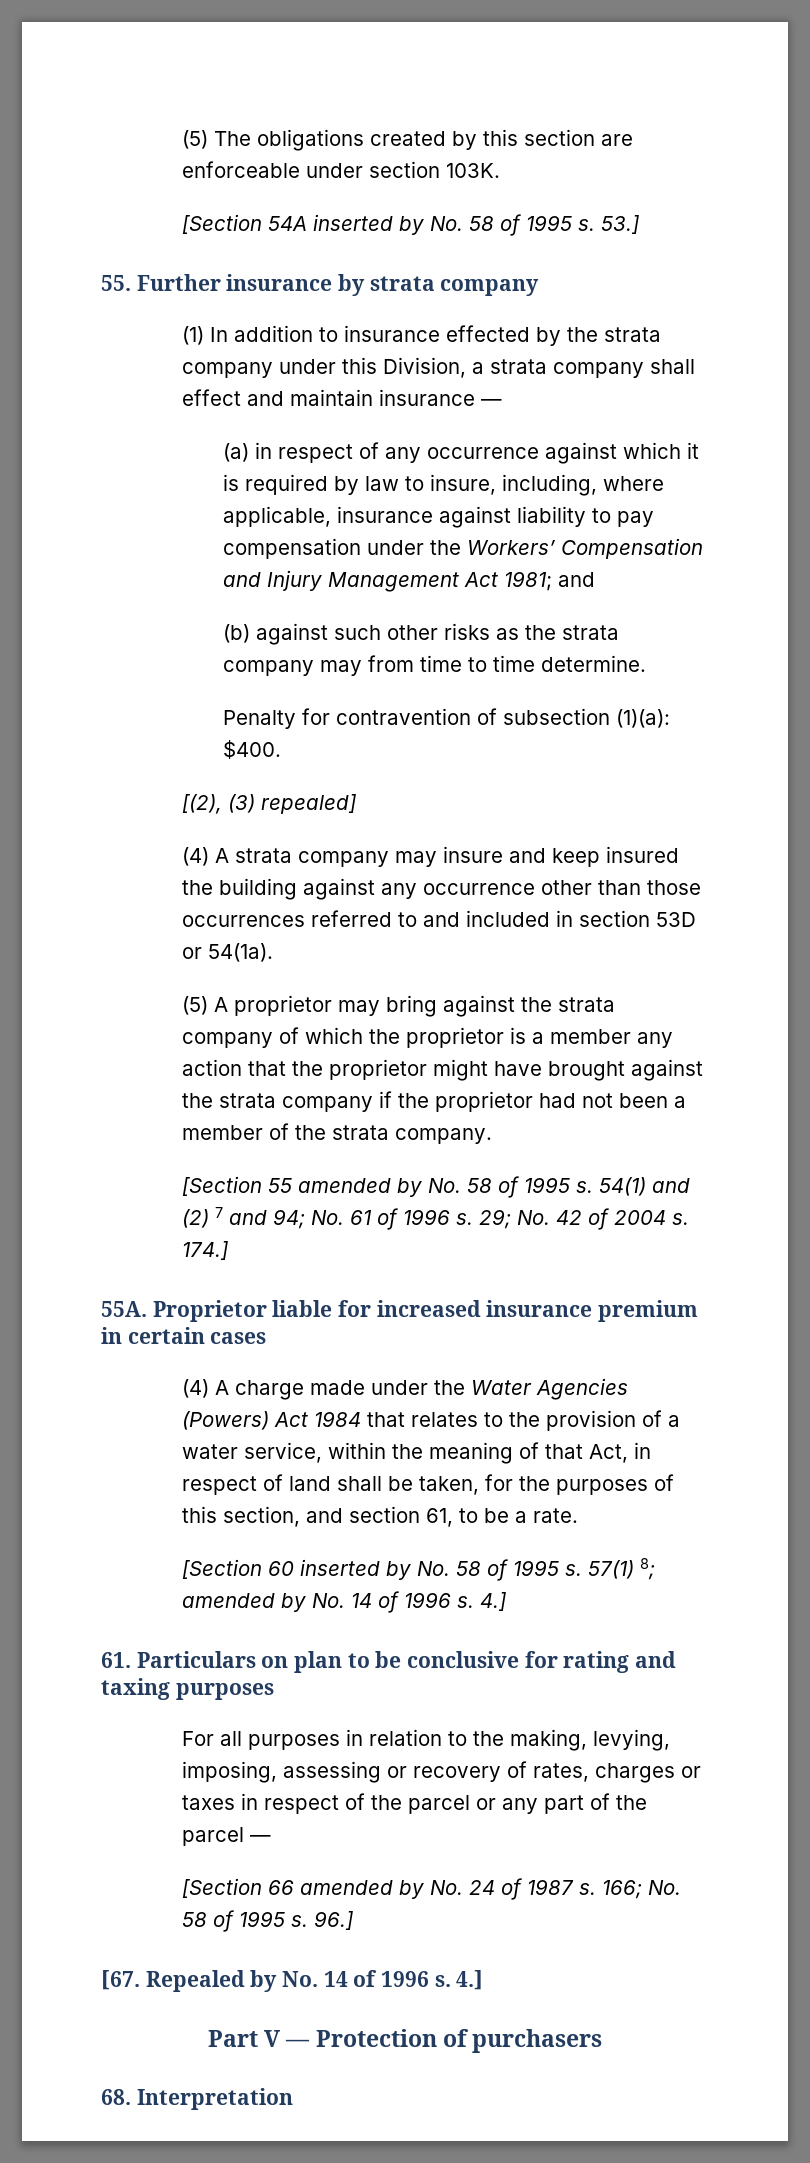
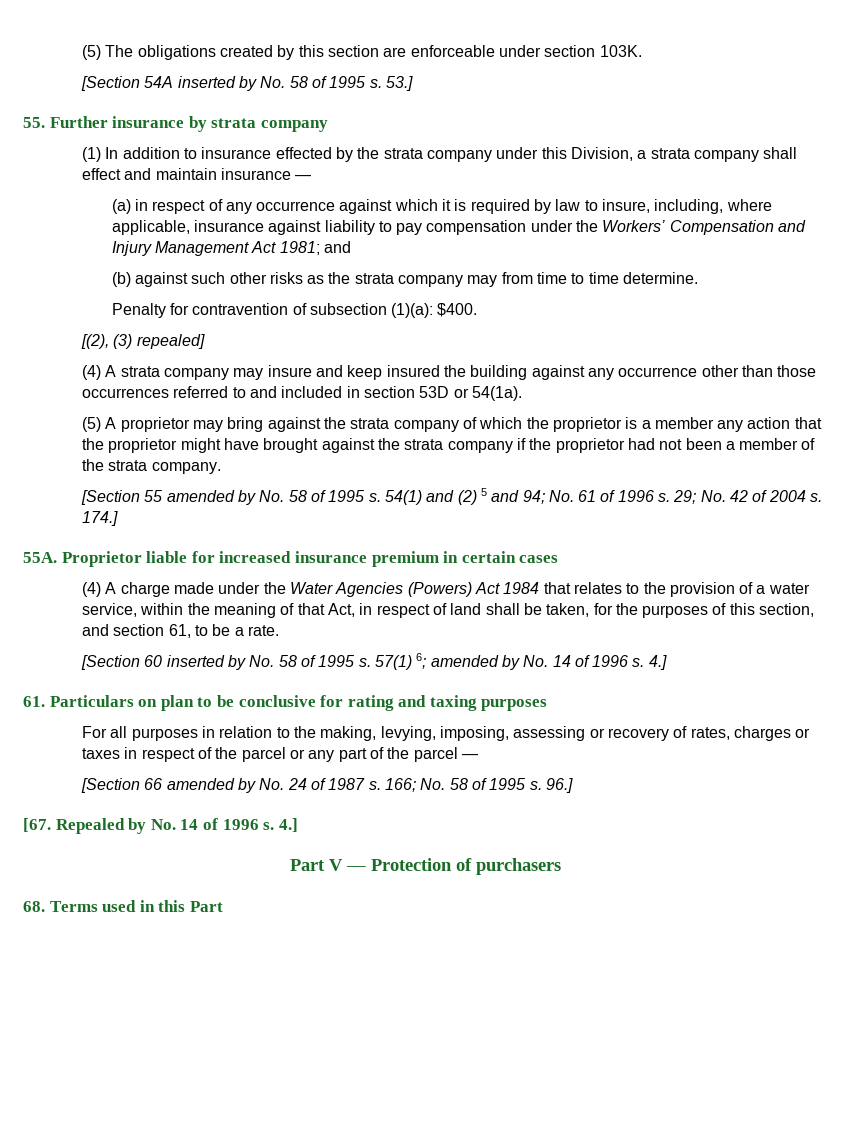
[215,1207,224,1218] 7 -> [480,488,487,496] 5
[640,1558,656,1580] 8; -> [416,653,427,669] 6;
[136,2088,293,2110] Interpretation -> [49,900,223,912] Terms used in this Part

